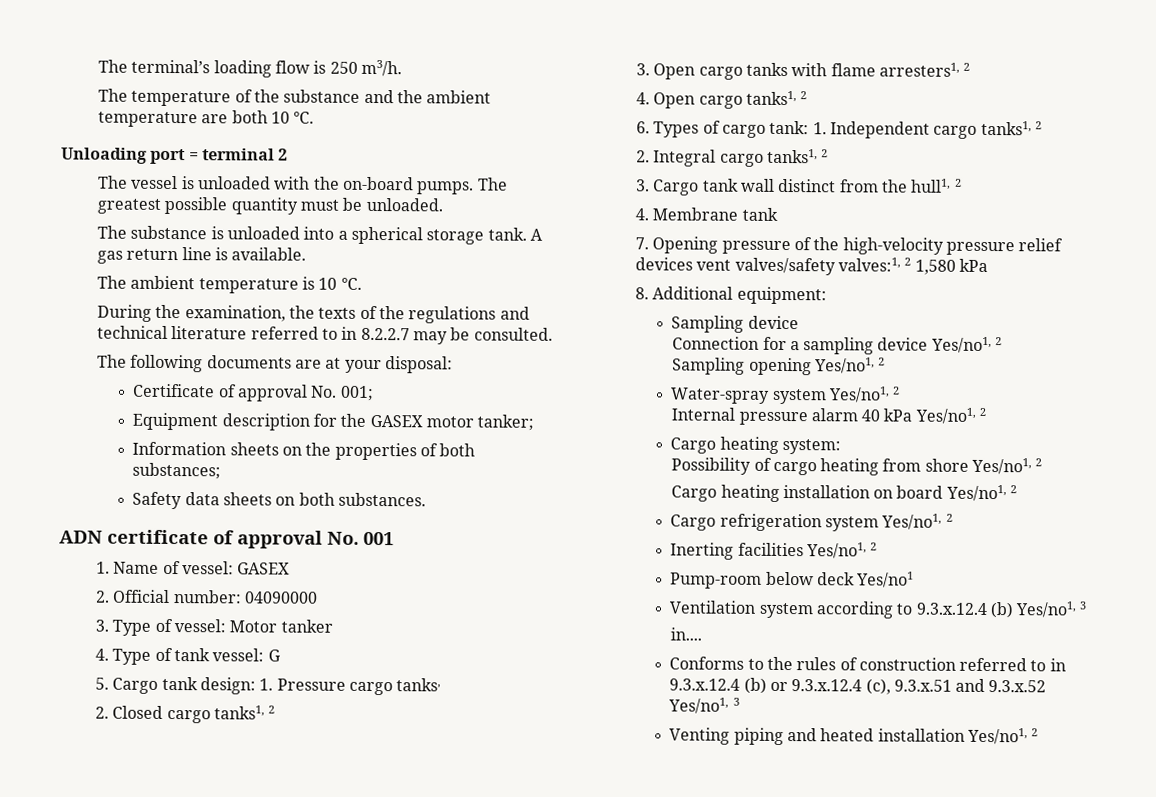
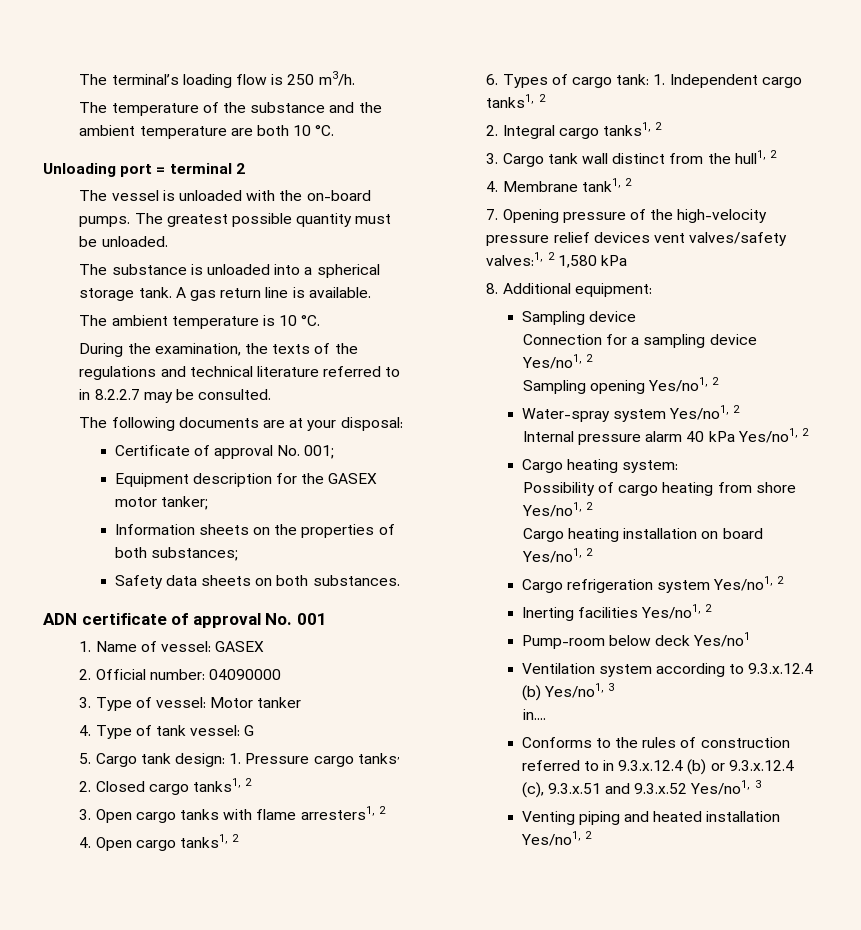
[741,207,778,221] tank -> [581,178,632,192] tank1, 2

